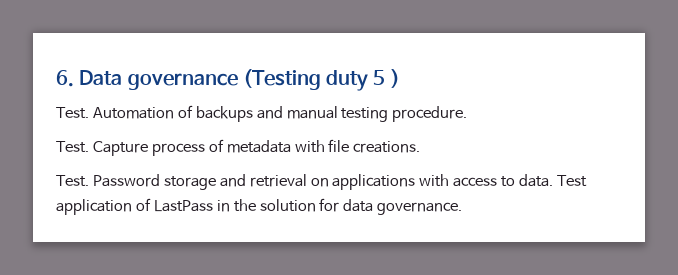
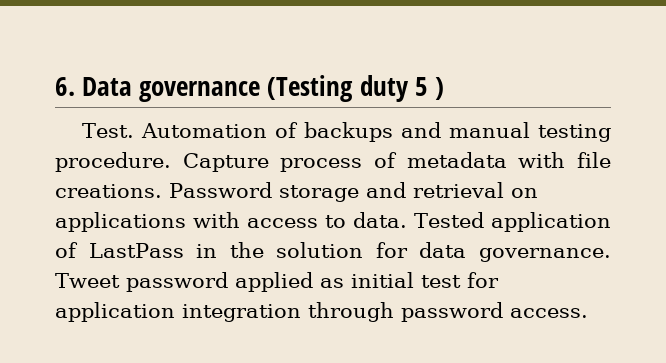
[56,141,89,153] // Test. -> (171, 162) none
[56,175,89,187] // Test. -> (162, 191) none
[557,175,588,187] Test -> [414,212,485,228] Tested
(463, 208) none -> [55,272,499,292] [55,302,588,322] Tweet password applied as initial test for application integration through password access.

